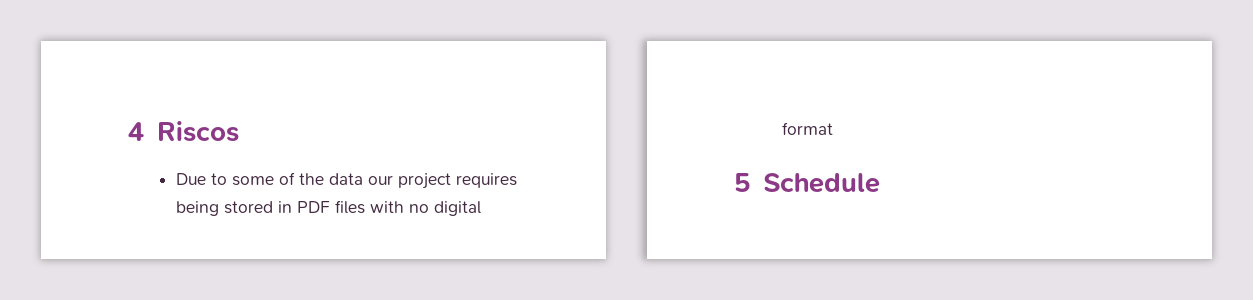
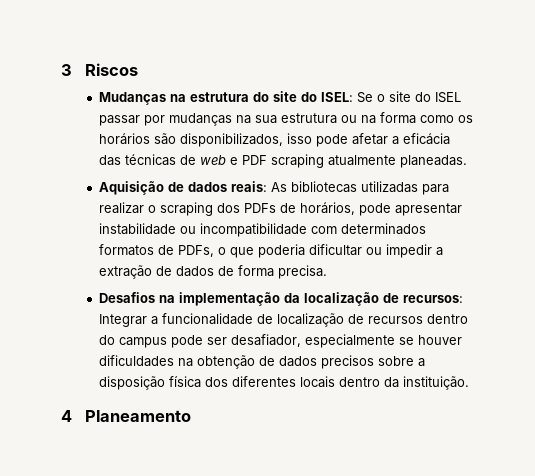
[128,122,144,141] 4 -> [61,64,72,76] 3
[175,172,517,189] [175,200,481,216] [781,122,833,135] [734,173,880,193] Due to some of the data our project requires being stored in PDF files with no digital format // 5 Schedule -> [99,91,462,105] [99,112,474,126] [99,133,451,147] [99,154,468,168] [99,181,450,195] [99,202,463,216] [99,223,427,237] [99,244,444,258] [99,265,328,279] [99,292,464,306] [99,313,469,327] [99,334,463,348] [99,355,426,369] [99,376,470,390] [61,410,191,422] Mudanças na estrutura do site do ISEL: Se o site do ISEL passar por mudanças na sua estrutura ou na forma como os horários são disponibilizados, isso pode afetar a eficácia das técnicas de web e PDF scraping atualmente planeadas. // Aquisição de dados reais: As bibliotecas utilizadas para realizar o scraping dos PDFs de horários, pode apresentar instabilidade ou incompatibilidade com determinados formatos de PDFs, o que poderia dificultar ou impedir a extração de dados de forma precisa. // Desafios na implementação da localização de recursos: Integrar a funcionalidade de localização de recursos dentro do campus pode ser desafiador, especialmente se houver dificuldades na obtenção de dados precisos sobre a disposição física dos diferentes locais dentro da instituição. // 4 Planeamento

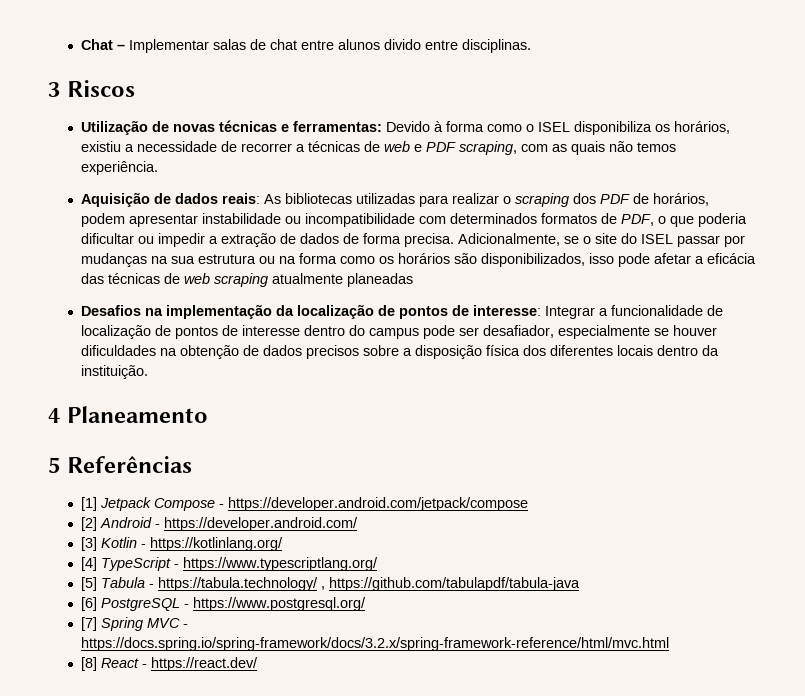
[61,63,138,76] [99,91,374,105] 3 Riscos // Mudanças na estrutura do site do ISEL: Se -> [81,39,532,53] [48,80,136,97] [81,120,731,135] [81,141,677,155] [81,161,159,175] [81,192,710,207] [81,213,748,227] [81,233,580,247] Chat – Implementar salas de chat entre alunos divido entre disciplinas. // 3 Riscos // Utilização de novas técnicas e ferramentas: Devido à forma como o ISEL disponibiliza os horários, existiu a necessidade de recorrer a técnicas de web e PDF scraping, com as quais não temos experiência. // Aquisição de dados reais: As bibliotecas utilizadas para realizar o scraping dos PDF de horários, podem apresentar instabilidade ou incompatibilidade com determinados formatos de PDF, o que poderia dificultar ou impedir a extração de dados de forma precisa. Adicionalmente, se
[230,154,468,168] [99,181,450,195] [99,202,463,216] [99,223,427,237] [99,244,444,258] [99,265,328,279] e PDF scraping atualmente planeadas. // Aquisição de dados reais: As bibliotecas utilizadas para realizar o scraping dos PDFs de horários, pode apresentar instabilidade ou incompatibilidade com determinados formatos de PDFs, o que poderia dificultar ou impedir a extração de dados de forma precisa. -> [214,273,414,287] scraping atualmente planeadas
[403,295,464,303] recursos: -> [399,305,542,319] pontos de interesse:
[368,316,424,324] recursos -> [175,325,301,339] pontos de interesse
(191, 416) none -> [48,456,193,473] [81,497,529,511] [81,517,359,531] [81,537,284,551] [81,557,379,571] [81,577,581,591] [81,597,367,611] [81,617,189,631] [81,637,670,651] [81,657,259,671] // 5 Referências // [1] Jetpack Compose - https://developer.android.com/jetpack/compose // [2] Android - https://developer.android.com/ // [3] Kotlin - https://kotlinlang.org/ // [4] TypeScript - https://www.typescriptlang.org/ // [5] Tabula - https://tabula.technology/ , https://github.com/tabulapdf/tabula-java // [6] PostgreSQL - https://www.postgresql.org/ // [7] Spring MVC - https://docs.spring.io/spring-framework/docs/3.2.x/spring-framework-reference/html/mvc.html // [8] React - https://react.dev/

